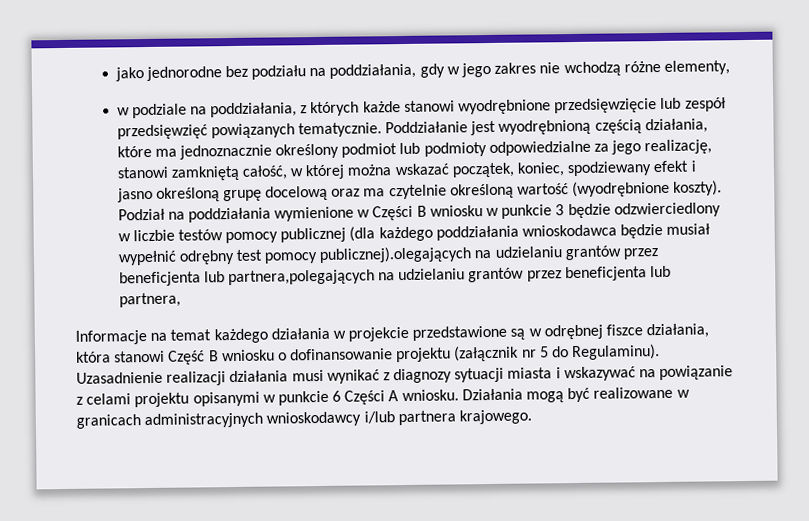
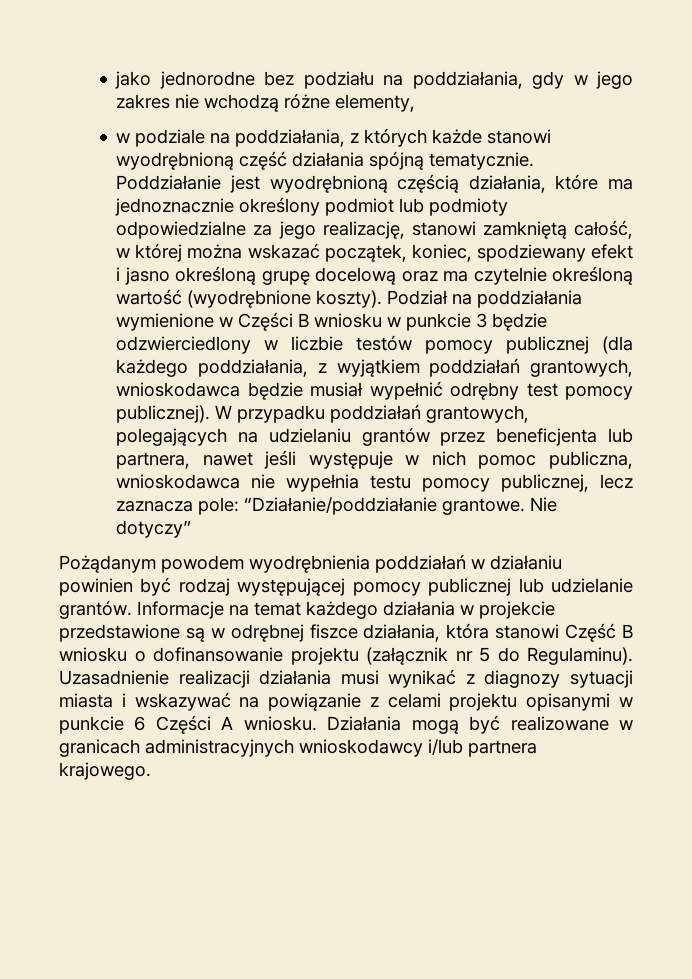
[458,97,726,115] [116,123,295,140] wyodrębnione przedsięwzięcie lub zespół przedsięwzięć powiązanych -> [116,151,425,170] wyodrębnioną część działania spójną
[435,225,519,241] poddziałania -> [197,358,633,377] poddziałania, z wyjątkiem poddziałań grantowych,
[319,245,660,263] [118,269,375,287] publicznej).olegających na udzielaniu grantów przez beneficjenta lub partnera,polegających -> [116,404,530,423] [116,428,228,446] publicznej). W przypadku poddziałań grantowych, polegających
(181, 300) // -> [202,450,633,469] [116,474,633,492] [116,497,558,515] [116,520,192,538] [59,554,562,573] [59,577,633,596] [59,600,132,619] nawet jeśli występuje w nich pomoc publiczna, wnioskodawca nie wypełnia testu pomocy publicznej, lecz zaznacza pole: “Działanie/poddziałanie grantowe. Nie dotyczy” // Pożądanym powodem wyodrębnienia poddziałań w działaniu powinien być rodzaj występującej pomocy publicznej lub udzielanie grantów.

